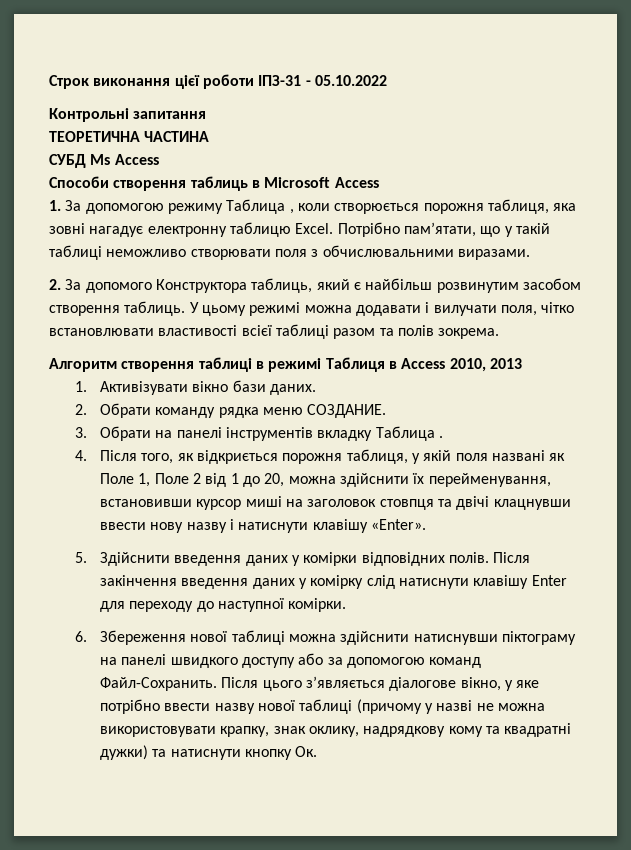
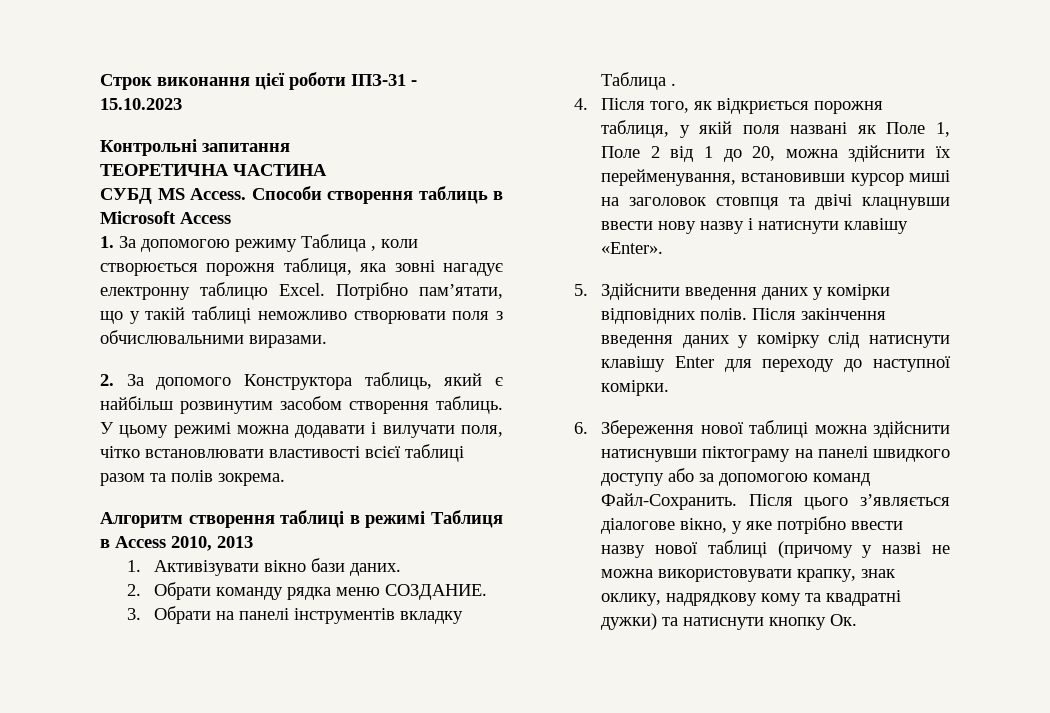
[314,75,387,86] 05.10.2022 -> [100,98,182,110] 15.10.2023
[90,154,159,165] Ms Access // -> [157,188,246,200] MS Access.

